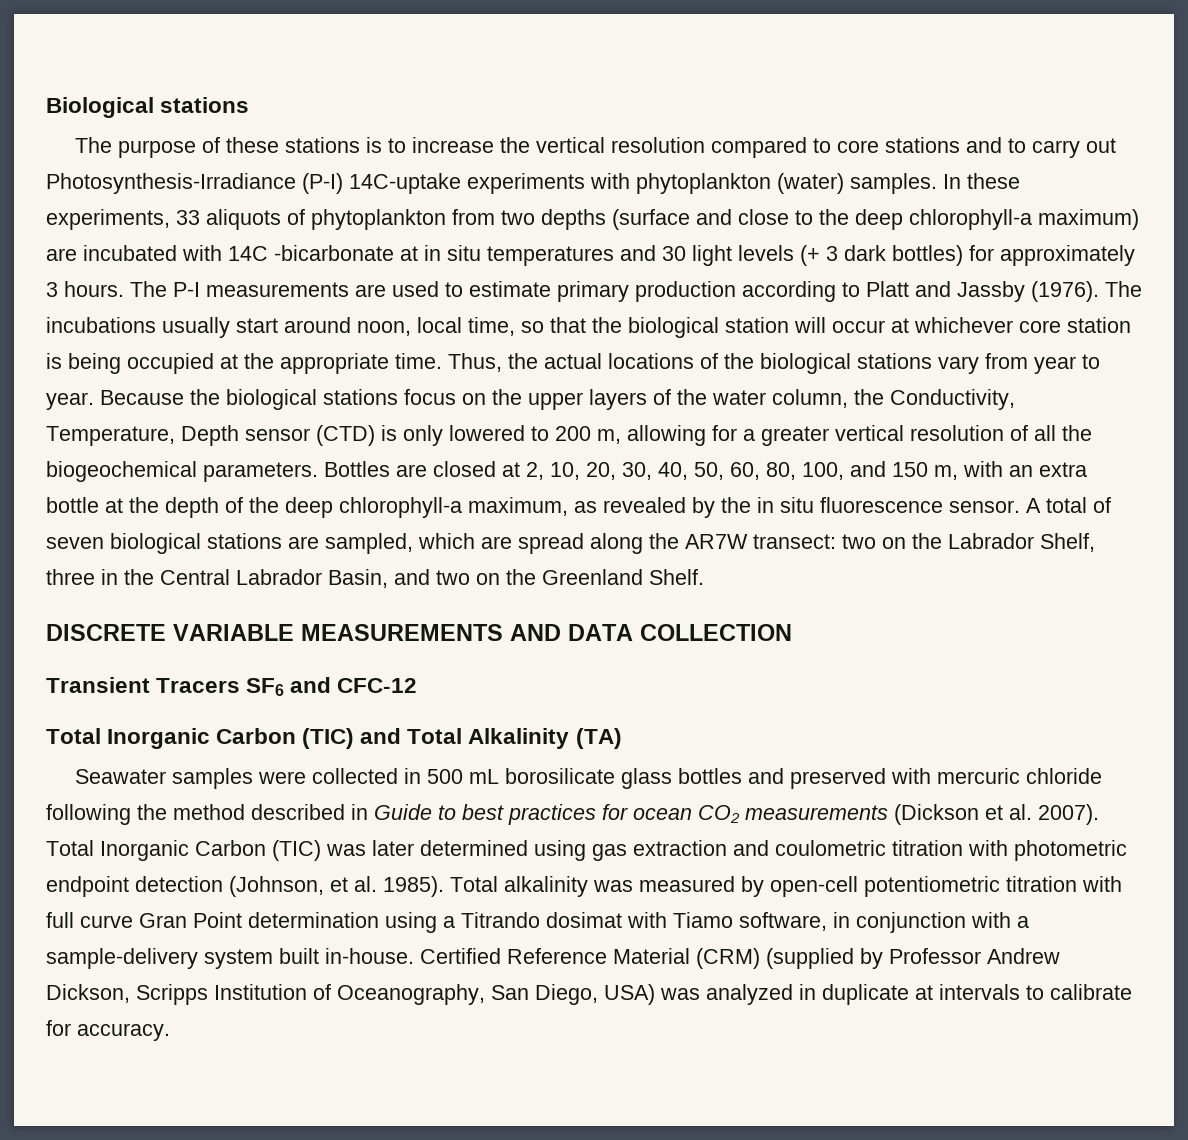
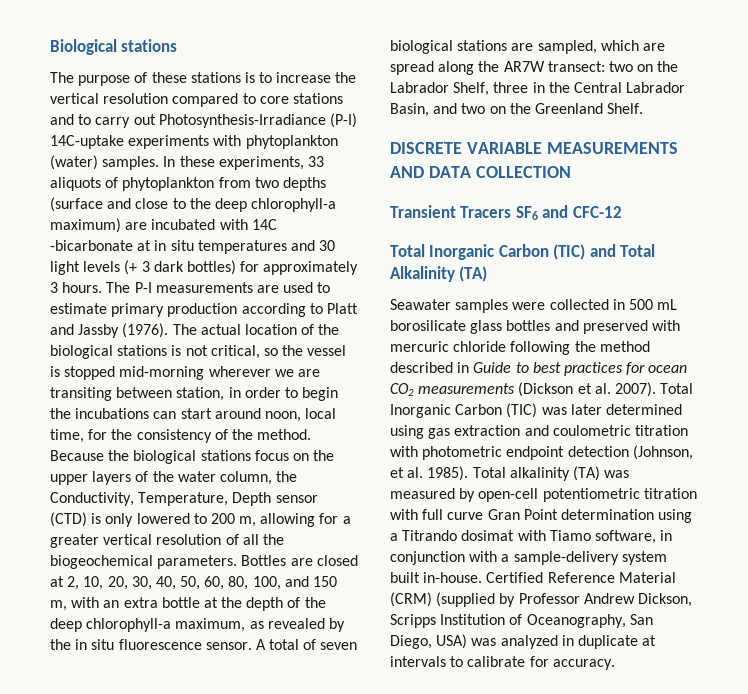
[46,317,230,338] incubations usually -> [200,324,340,335] [50,345,347,359] [50,366,320,380] [50,387,339,401] [50,408,177,419] actual location of the biological stations is not critical, so the vessel is stopped mid-morning wherever we are transiting between station, in order to begin the incubations can
[521,317,1131,338] [46,353,1100,374] [46,392,94,410] so that the biological station will occur at whichever core station is being occupied at the appropriate time. Thus, the actual locations of the biological stations vary from year to year. -> [88,429,312,443] for the consistency of the method.
(588, 886) none -> [572,466,600,481] (TA)

